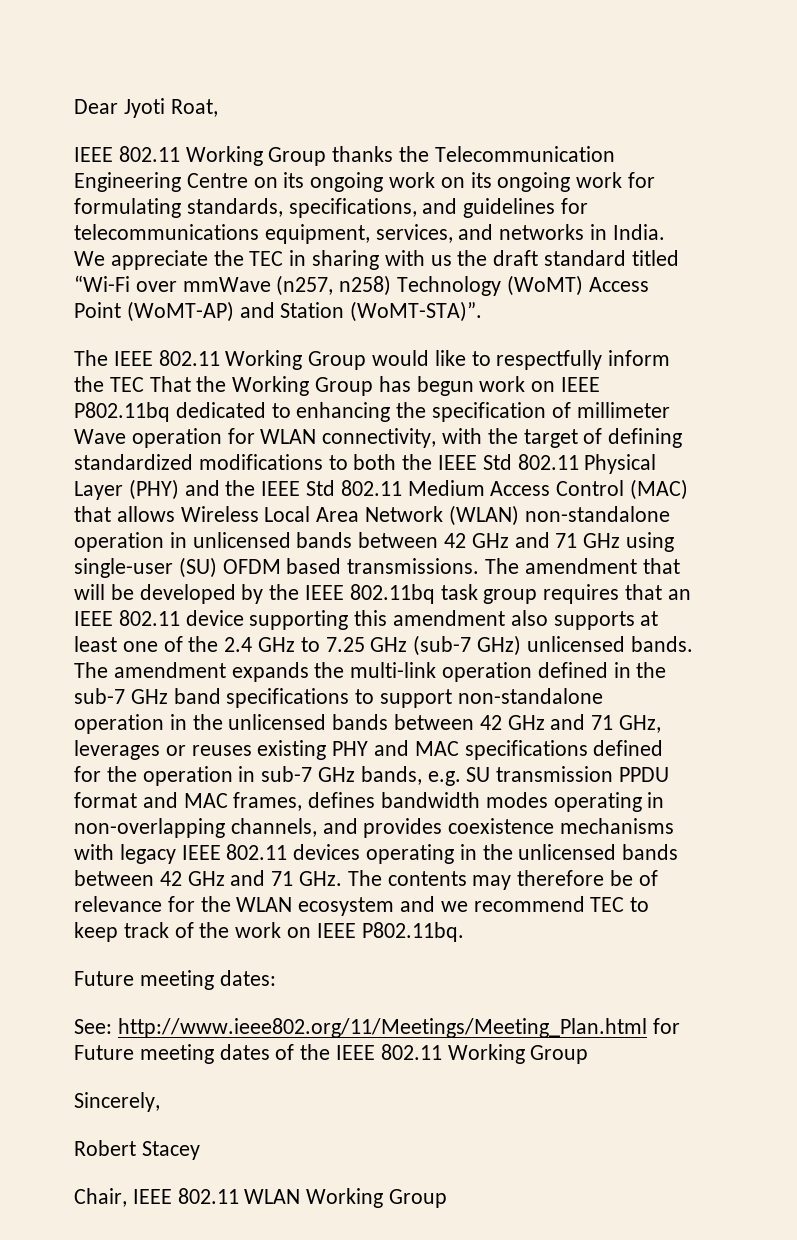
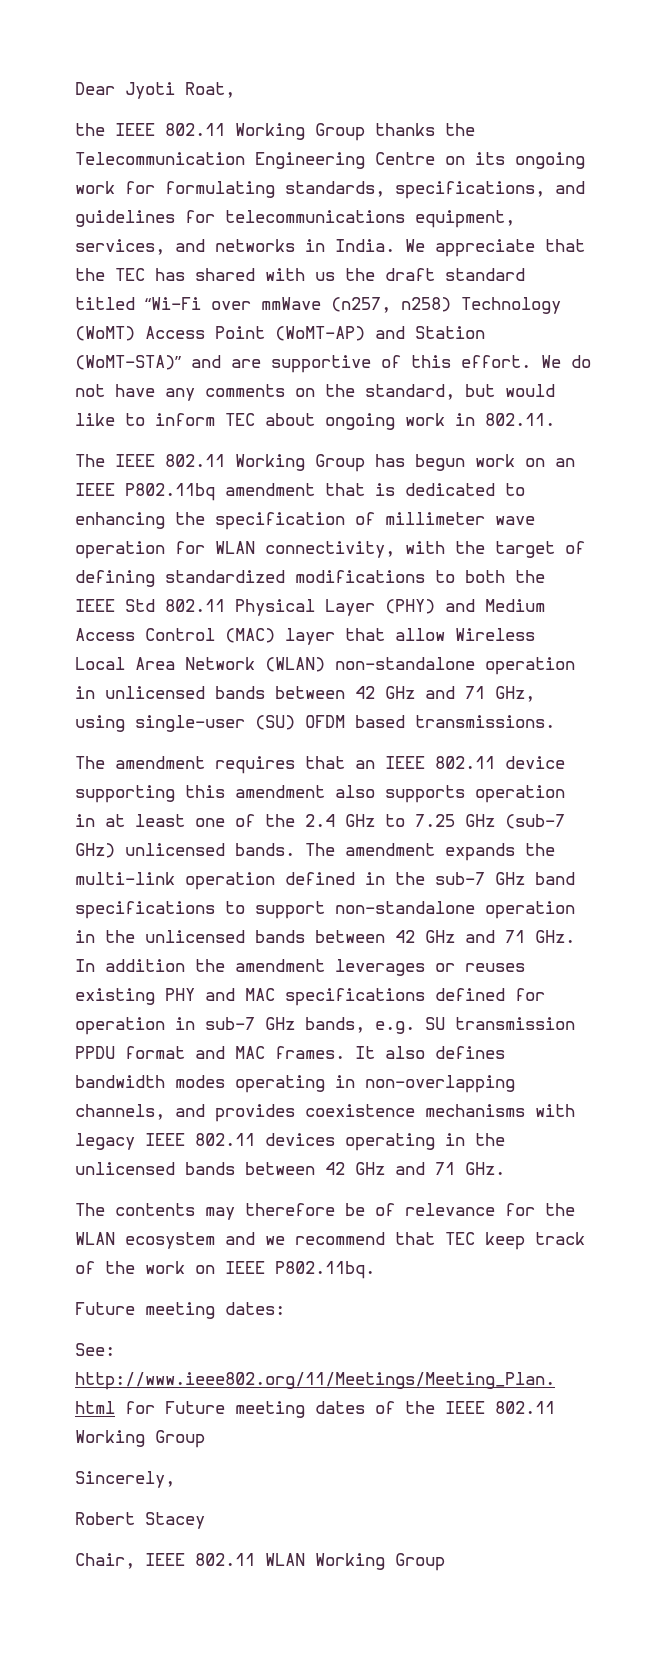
(218, 108) none -> [75,123,105,136] the
[440,172,623,192] on its ongoing work -> (115, 187) none
[213,250,380,270] the TEC in sharing -> [545,239,585,252] [75,268,255,281] that the TEC has shared
[350,301,483,322] (WoMT-STA)”. -> [75,355,591,373] [75,384,555,401] [75,413,555,430] (WoMT-STA)” and are supportive of this effort. We do not have any comments on the standard, but would like to inform TEC about ongoing work in 802.11.
[372,350,671,370] [74,376,374,396] would like to respectfully inform the TEC That the Working Group -> (365, 463) none
(556, 386) none -> [555,458,575,467] an
(170, 412) none -> [225,483,395,496] amendment that is
[74,429,126,444] Wave -> [495,516,535,525] wave
[225,480,402,496] the IEEE Std 802.11 -> (475, 605) none
[74,506,175,522] that allows -> [285,628,445,645] layer that allow
[583,533,621,548] GHz -> [495,686,535,702] GHz,
[485,558,680,574] [74,584,538,604] The amendment that will be developed by the IEEE 802.11bq task group -> [75,756,205,769] // The amendment
(635, 620) none -> [475,785,565,803] [75,814,95,827] operation in
[619,715,662,733] GHz, -> [535,930,575,943] [75,959,325,972] GHz. In addition the amendment
[106,766,137,782] the -> (545, 994) none
[233,792,303,811] frames, -> [275,1046,425,1059] frames. It also
(343, 878) none -> (505, 1168) //
[590,897,650,912] TEC to -> [395,1232,475,1245] that TEC

